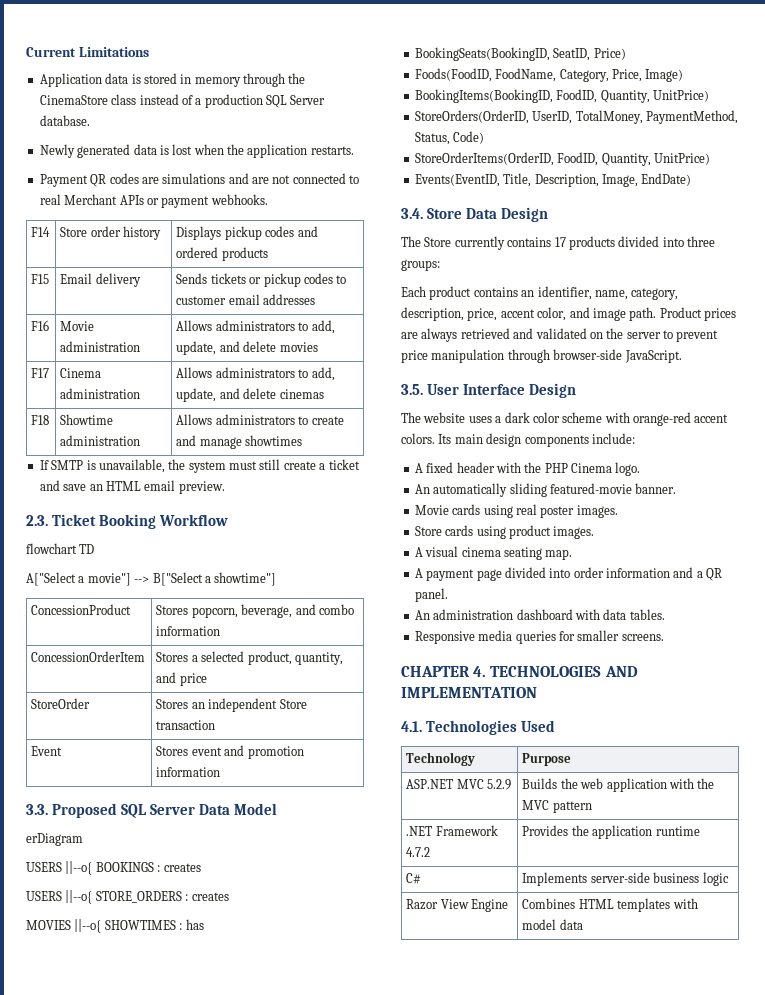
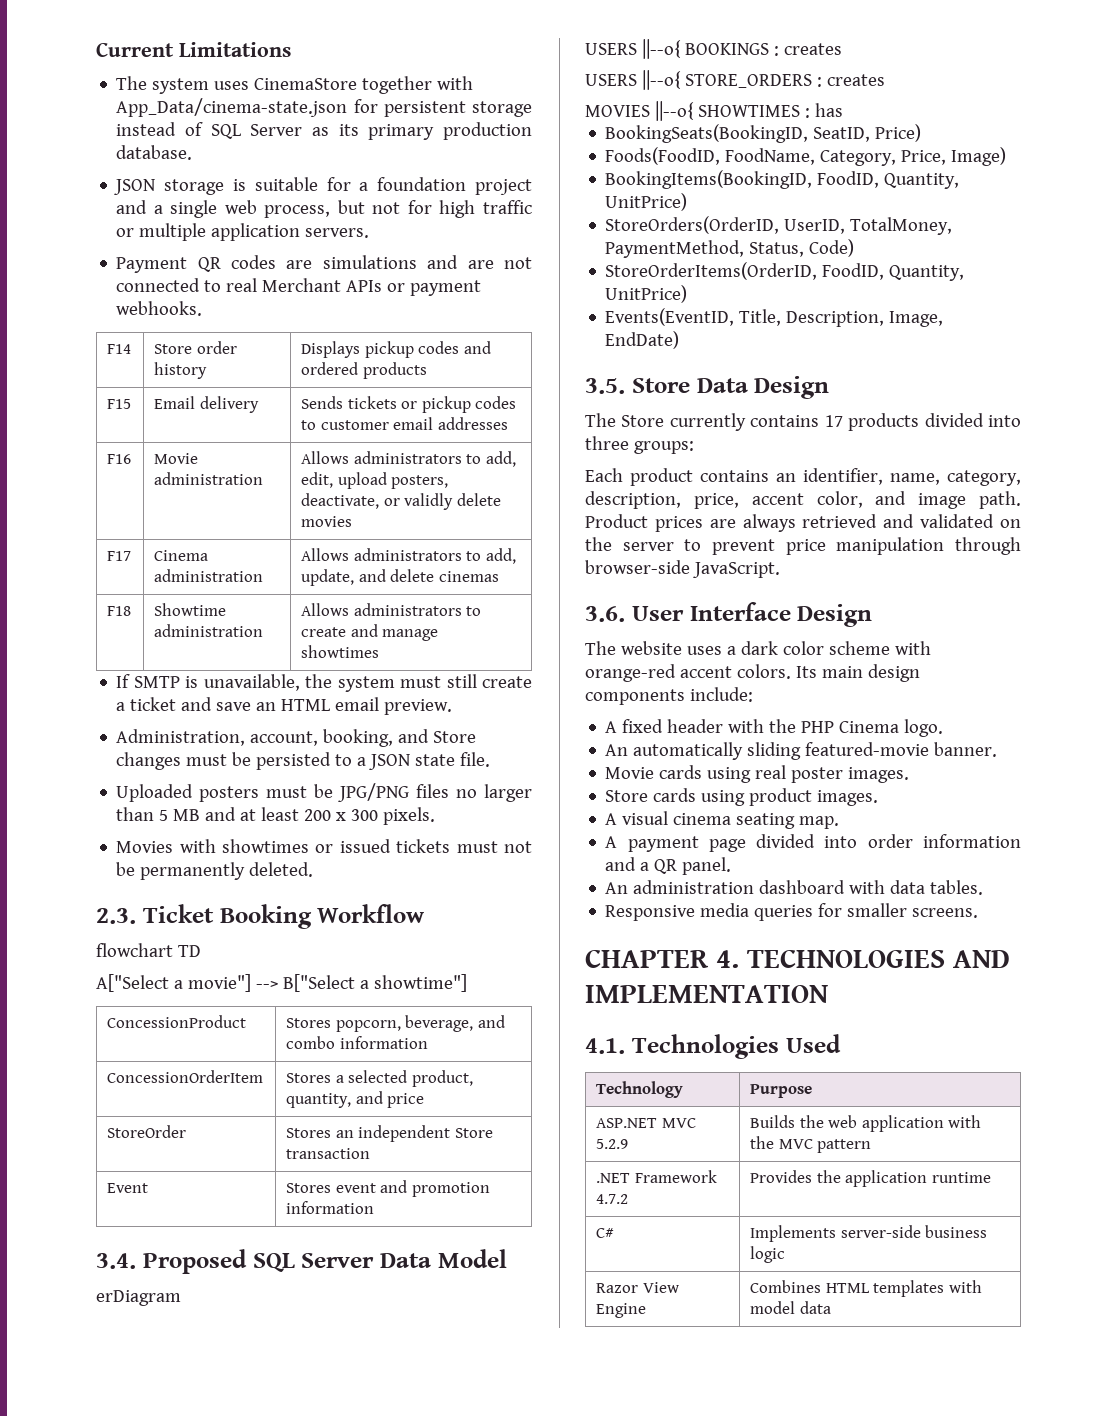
[39,73,306,87] [39,94,326,108] [39,115,90,126] [39,144,354,158] Application data is stored in memory through the CinemaStore class instead of a production SQL Server database. // Newly generated data is lost when the application restarts. -> [116,76,474,94] [116,98,532,117] [116,122,532,140] [116,145,193,160] [114,177,532,195] [116,200,532,218] [116,223,370,241] The system uses CinemaStore together with App_Data/cinema-state.json for persistent storage instead of SQL Server as its primary production database. // JSON storage is suitable for a foundation project and a single web process, but not for high traffic or multiple application servers.
[176,341,240,355] update, and -> [301,472,449,489] [301,493,454,510] edit, upload posters, deactivate, or validly
(225, 487) none -> [116,729,477,747] [116,752,491,770] [116,783,532,802] [116,807,436,825] [116,839,532,853] [116,862,314,880] // Administration, account, booking, and Store changes must be persisted to a JSON state file. // Uploaded posters must be JPG/PNG files no larger than 5 MB and at least 200 x 300 pixels. // Movies with showtimes or issued tickets must not be permanently deleted.
[26,804,48,815] 3.3. -> [96,1253,136,1269] 3.4.
[401,208,423,219] 3.4. -> [585,378,625,394] 3.5.
[401,384,423,395] 3.5. -> [585,606,625,622] 3.6.

